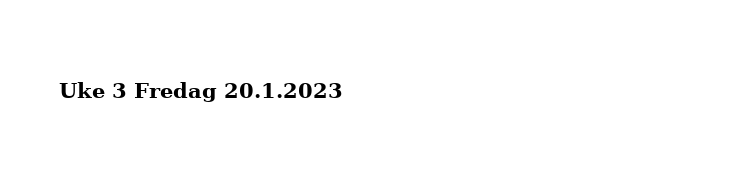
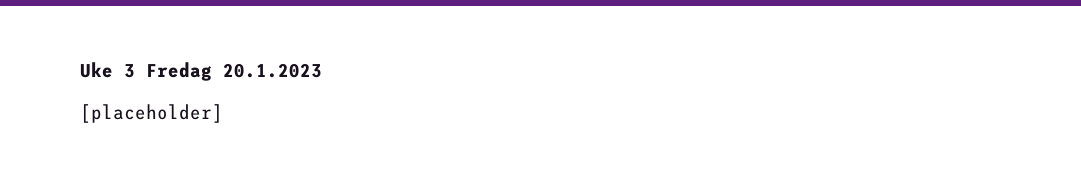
(343, 90) none -> [80,104,223,123] // [placeholder]

